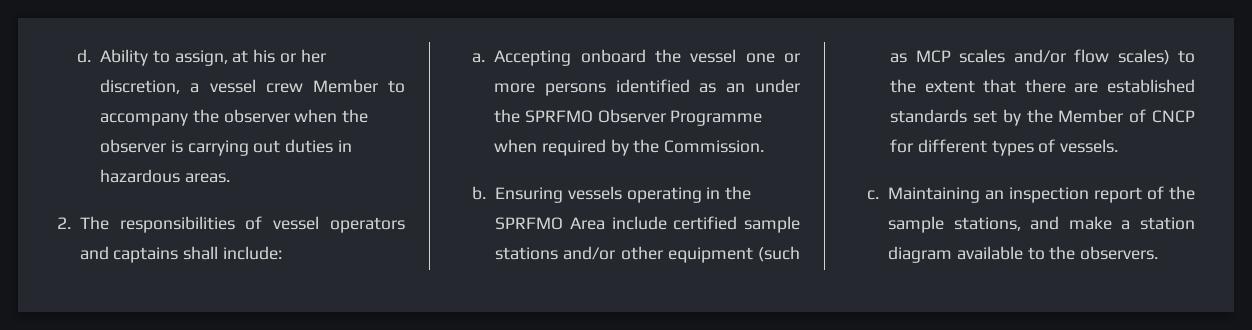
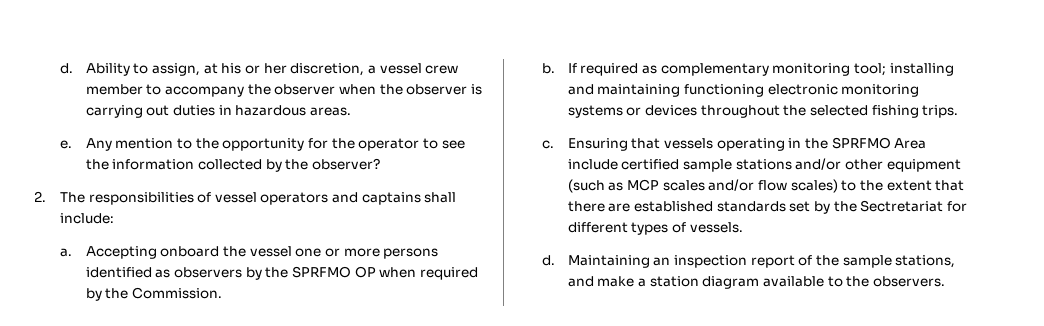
[312,79,378,93] Member -> [85,84,143,95] member
(230, 178) none -> [59,138,465,151] [85,158,380,172] // e. Any mention to the opportunity for the operator to see the information collected by the observer?
[726,79,800,93] [494,109,763,126] an under the SPRFMO Observer Programme -> [174,266,376,280] observers by the SPRFMO OP
[495,187,564,203] Ensuring -> [567,63,954,76] [567,84,920,97] [567,105,959,118] [541,138,661,151] If required as complementary monitoring tool; installing and maintaining functioning electronic monitoring systems or devices throughout the selected fishing trips. // c. Ensuring that
[1058,109,1195,123] Member of CNCP -> [860,200,944,212] Sectretariat
[867,190,880,200] c. -> [541,255,555,266] d.

